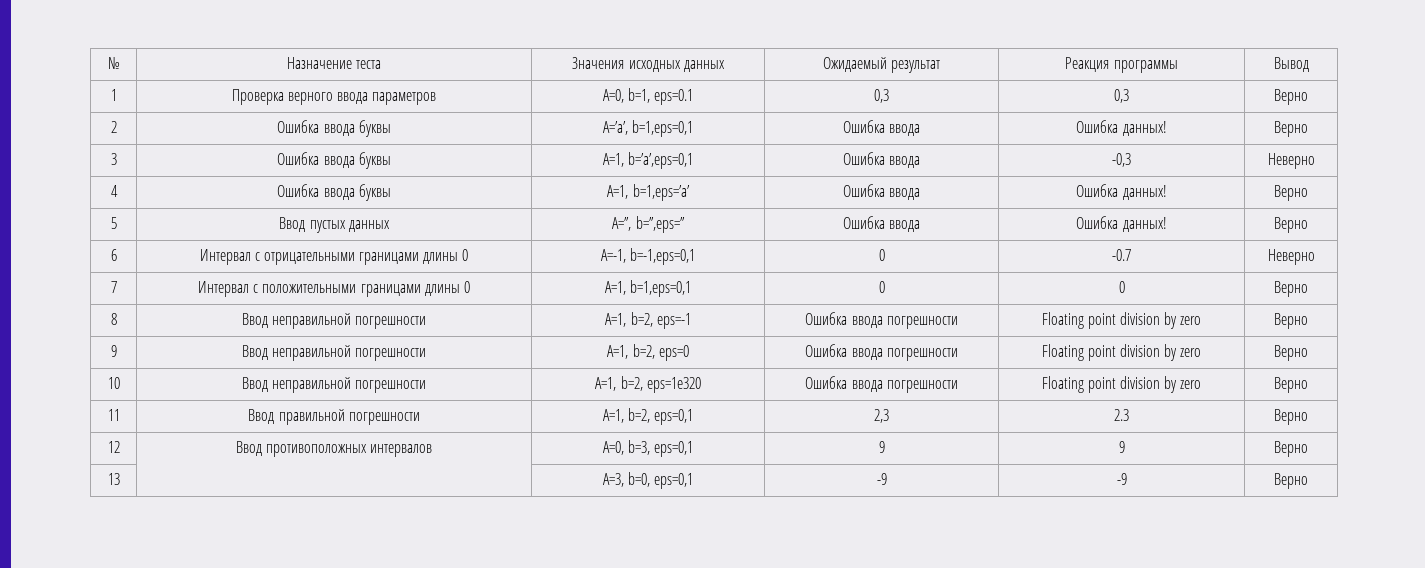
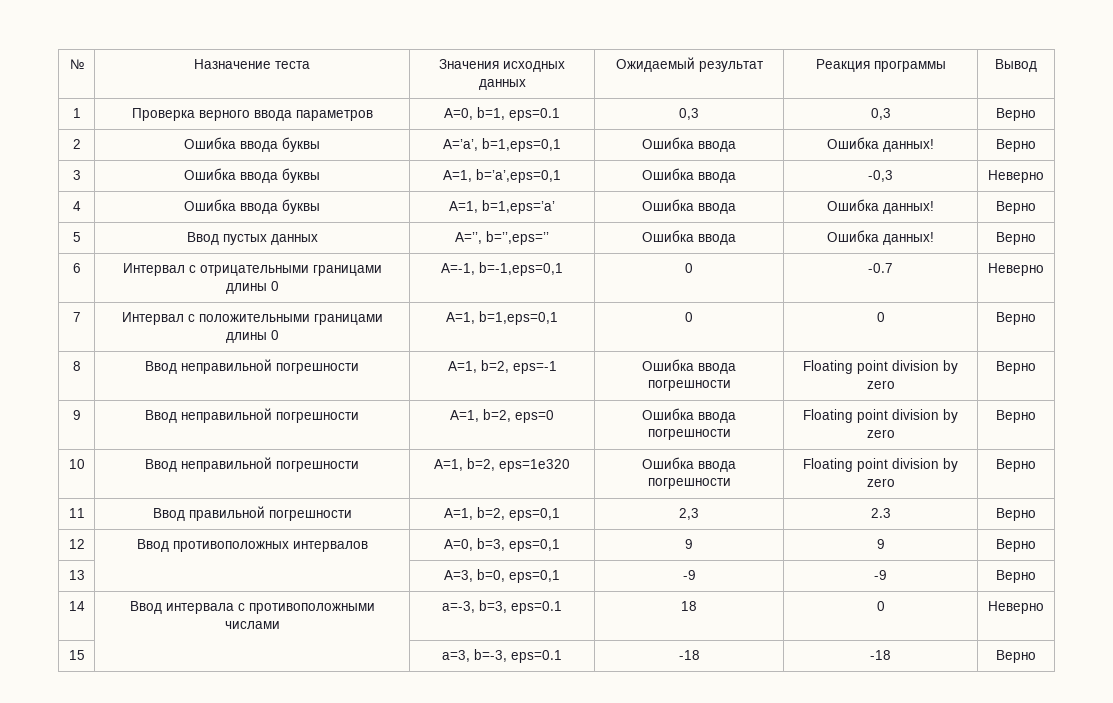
(1308, 481) none -> [68,601,85,611] [129,601,375,614] [224,621,280,629] [442,600,562,614] [681,601,697,611] [876,601,885,611] [988,601,1044,614] [68,650,85,660] [442,649,562,663] [678,650,700,660] [870,650,891,660] [996,650,1036,663] // 14 | Ввод интервала с противоположными числами | a=-3, b=3, eps=0.1 | 18 | 0 | Неверно // 15 | | a=3, b=-3, eps=0.1 | -18 | -18 | Верно

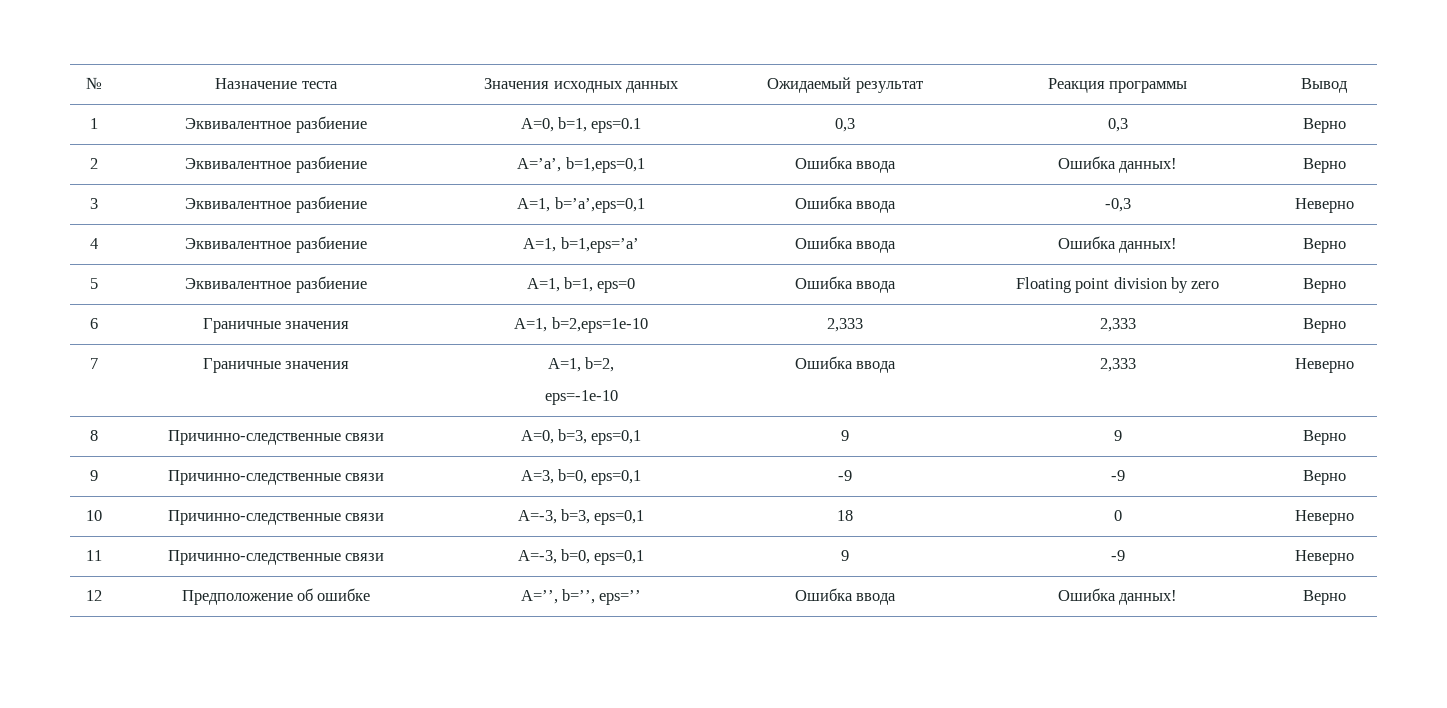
[131,108,373,121] Проверка верного ввода параметров -> [185,116,367,133] Эквивалентное разбиение
[184,137,320,152] Ошибка ввода буквы -> [185,156,367,173] Эквивалентное разбиение
[184,168,320,183] Ошибка ввода буквы -> [185,196,367,213] Эквивалентное разбиение
[184,199,320,214] Ошибка ввода буквы -> [185,236,367,253] Эквивалентное разбиение
[186,232,318,245] [455,231,549,245] [642,230,736,245] [827,230,934,245] [996,232,1036,245] [72,263,81,273] [122,263,382,276] [225,281,279,294] [441,262,563,276] [685,263,693,273] [868,263,893,273] [988,263,1044,276] [72,312,81,322] [121,312,383,325] [225,330,279,343] [446,311,558,325] [685,312,693,322] [876,312,885,322] [996,312,1036,325] [72,361,81,371] [145,359,359,374] [447,360,557,374] [642,359,736,374] [647,380,731,391] [803,360,958,374] [866,380,895,389] [996,361,1036,374] [72,410,81,420] [145,408,359,423] [450,409,554,423] [642,408,736,423] [647,429,731,440] [803,409,958,423] [866,429,895,438] [996,410,1036,423] [68,459,85,469] [145,457,359,472] [434,458,570,472] [642,457,736,472] [647,478,731,489] [803,458,958,472] [866,478,895,487] [996,459,1036,472] [68,508,85,518] [152,506,352,521] [444,507,560,521] [679,508,699,520] [870,508,891,518] [996,508,1036,521] [68,539,85,549] [136,539,368,552] Ввод пустых данных | A=’’, b=’’,eps=’’ | Ошибка ввода | Ошибка данных! | Верно // 6 | Интервал с отрицательными границами длины 0 | A=-1, b=-1,eps=0,1 | 0 | -0.7 | Неверно // 7 | Интервал с положительными границами длины 0 | A=1, b=1,eps=0,1 | 0 | 0 | Верно // 8 | Ввод неправильной погрешности | A=1, b=2, eps=-1 | Ошибка ввода погрешности | Floating point division by zero | Верно // 9 | Ввод неправильной погрешности | A=1, b=2, eps=0 | Ошибка ввода погрешности | Floating point division by zero | Верно // 10 | Ввод неправильной погрешности | A=1, b=2, eps=1e320 | Ошибка ввода погрешности | Floating point division by zero | Верно // 11 | Ввод правильной погрешности | A=1, b=2, eps=0,1 | 2,3 | 2.3 | Верно // 12 | Ввод противоположных интервалов -> [185,276,367,293] [526,277,636,293] [794,276,897,293] [1015,277,1220,293] [1302,278,1346,293] [89,318,98,329] [202,318,350,333] [514,317,648,333] [826,318,863,332] [1099,318,1136,332] [1302,318,1346,333] [89,358,98,369] [202,358,350,373] [547,357,615,372] [544,390,618,405] [794,356,897,373] [1099,358,1136,372] [1294,358,1354,373] [89,430,98,441] [167,430,385,445] Эквивалентное разбиение | A=1, b=1, eps=0 | Ошибка ввода | Floating point division by zero | Верно // 6 | Граничные значения | A=1, b=2,eps=1e-10 | 2,333 | 2,333 | Верно // 7 | Граничные значения | A=1, b=2, // eps=-1e-10 | Ошибка ввода | 2,333 | Неверно // 8 | Причинно-следственные связи
[68,570,85,580] 13 | -> [89,470,98,481] [167,470,385,485] 9 | Причинно-следственные связи
[68,601,85,611] [129,601,375,614] [224,621,280,629] [442,600,562,614] [681,601,697,611] [876,601,885,611] [988,601,1044,614] [68,650,85,660] [442,649,562,663] [678,650,700,660] [870,650,891,660] 14 | Ввод интервала с противоположными числами | a=-3, b=3, eps=0.1 | 18 | 0 | Неверно // 15 | | a=3, b=-3, eps=0.1 | -18 | -18 -> [85,510,102,521] [167,510,385,525] [517,509,645,525] [836,510,853,521] [1113,510,1122,521] [1294,510,1354,525] [85,550,102,561] [167,550,385,565] [517,549,645,565] [840,550,849,561] [1110,550,1125,561] [1294,550,1354,565] [85,590,102,601] [181,588,371,605] [520,589,642,605] [794,588,897,605] [1057,588,1178,605] 10 | Причинно-следственные связи | A=-3, b=3, eps=0,1 | 18 | 0 | Неверно // 11 | Причинно-следственные связи | A=-3, b=0, eps=0,1 | 9 | -9 | Неверно // 12 | Предположение об ошибке | A=’’, b=’’, eps=’’ | Ошибка ввода | Ошибка данных!

